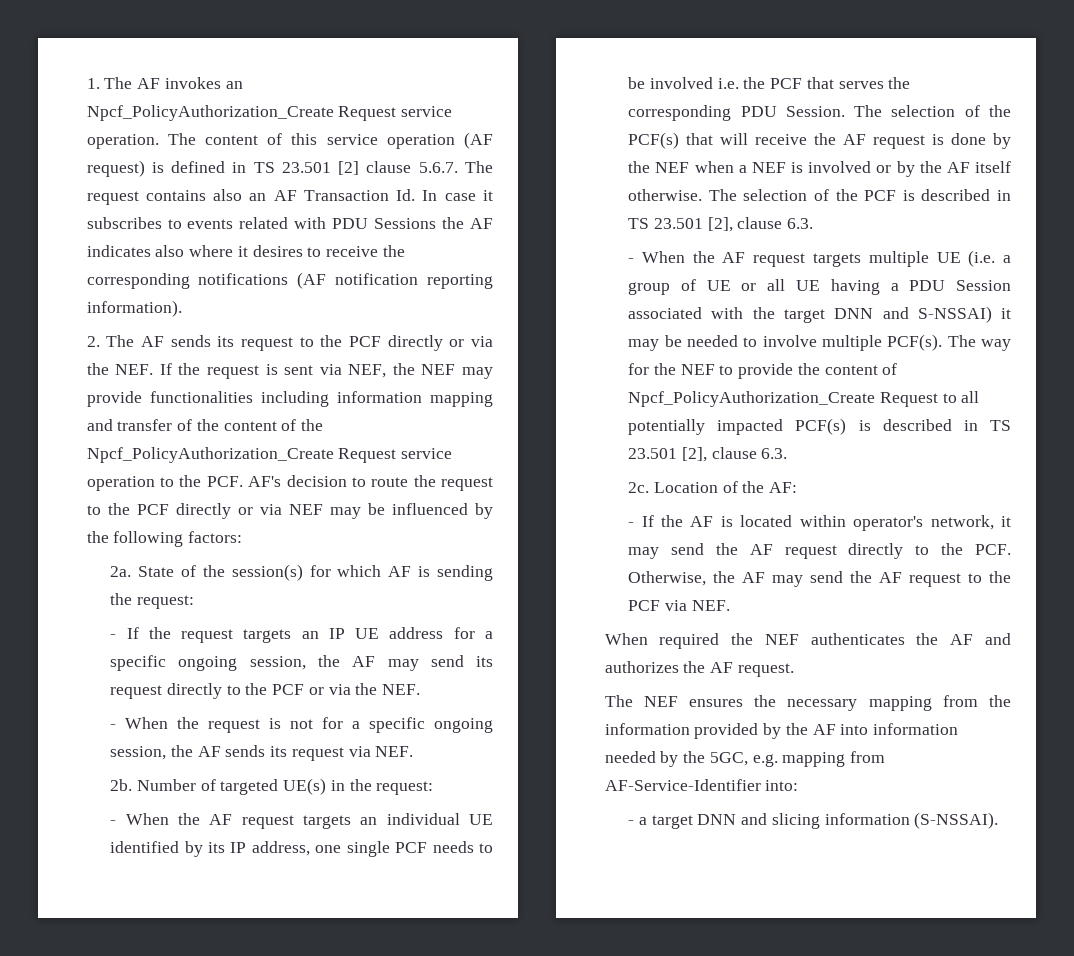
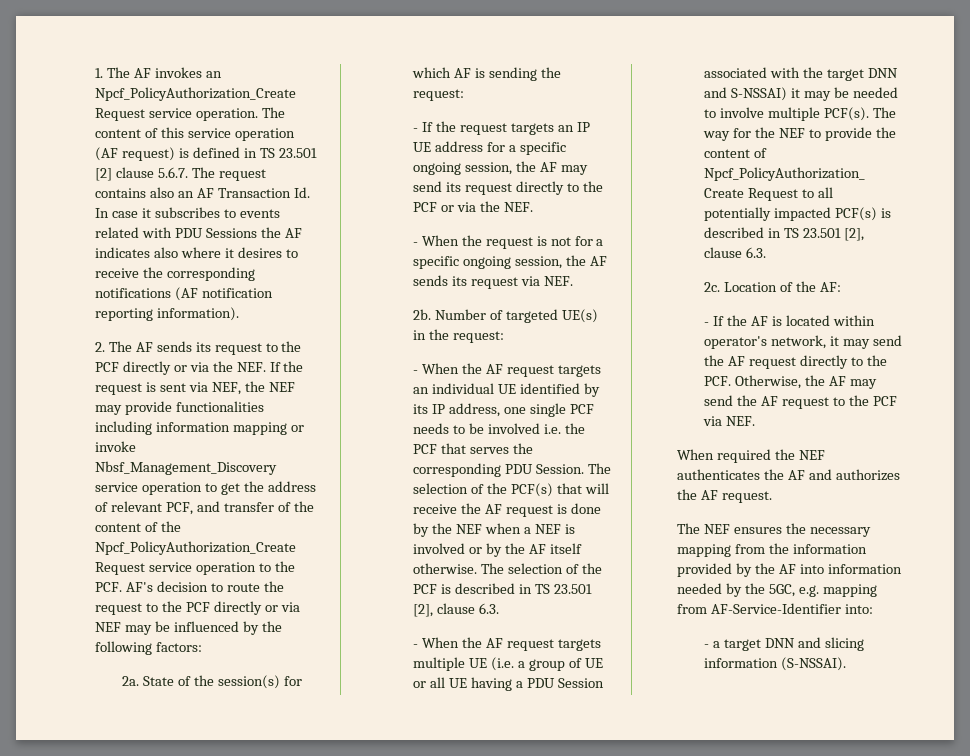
(493, 399) none -> [290,425,304,432] [95,441,137,452] [95,461,278,475] [95,481,316,495] [95,501,193,515] or invoke Nbsf_Management_Discovery service operation to get the address of relevant PCF,

